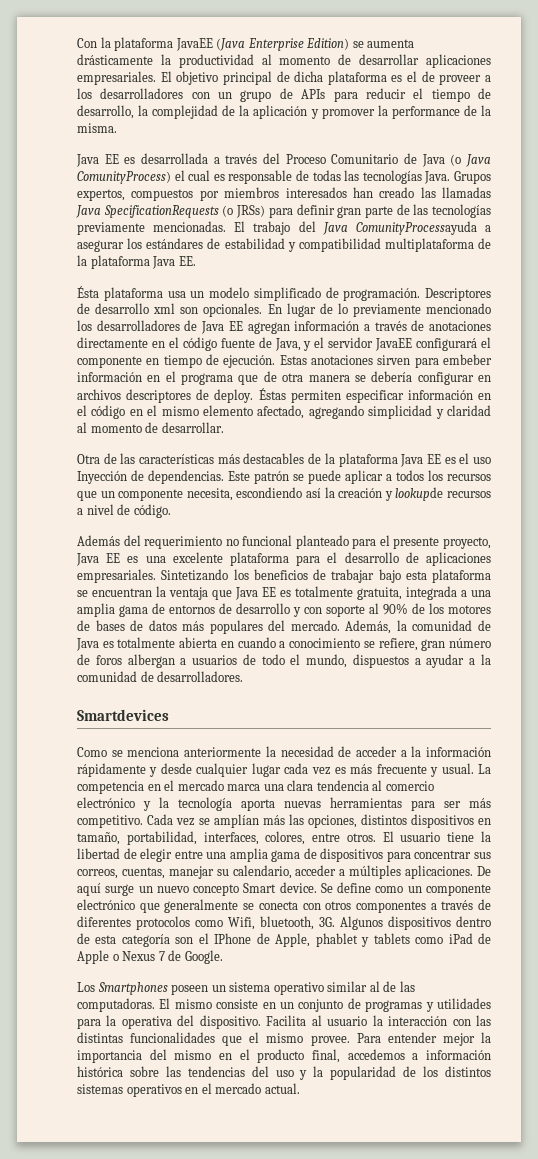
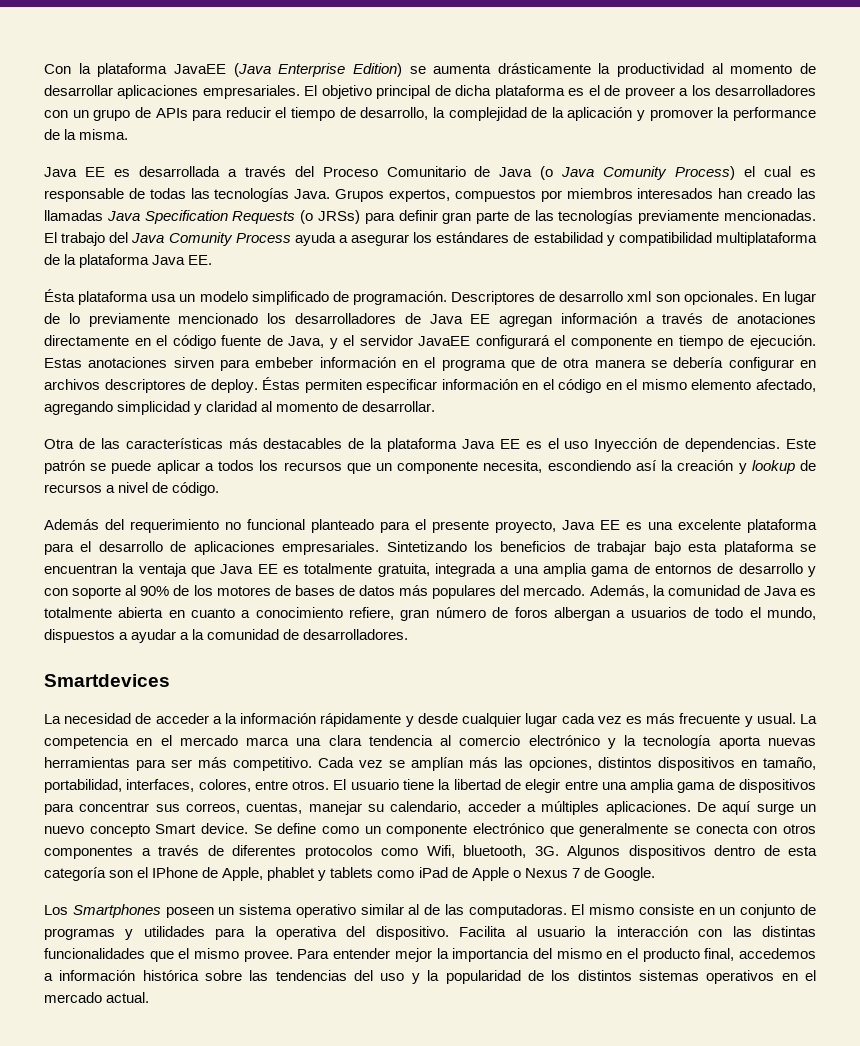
[77,171,171,184] ComunityProcess) -> [603,166,736,180] Comunity Process)
[103,205,219,218] SpecificationRequests -> [144,210,296,224] Specification Requests
[355,221,477,235] ComunityProcessayuda -> [168,232,336,246] Comunity Process ayuda
[395,487,444,501] lookupde -> [751,460,816,474] lookup de
[237,637,276,648] cuando -> [191,608,236,618] cuanto
[363,641,375,648] se -> (343, 612) none
[77,746,276,757] Como se menciona anteriormente la -> [44,714,61,724] La

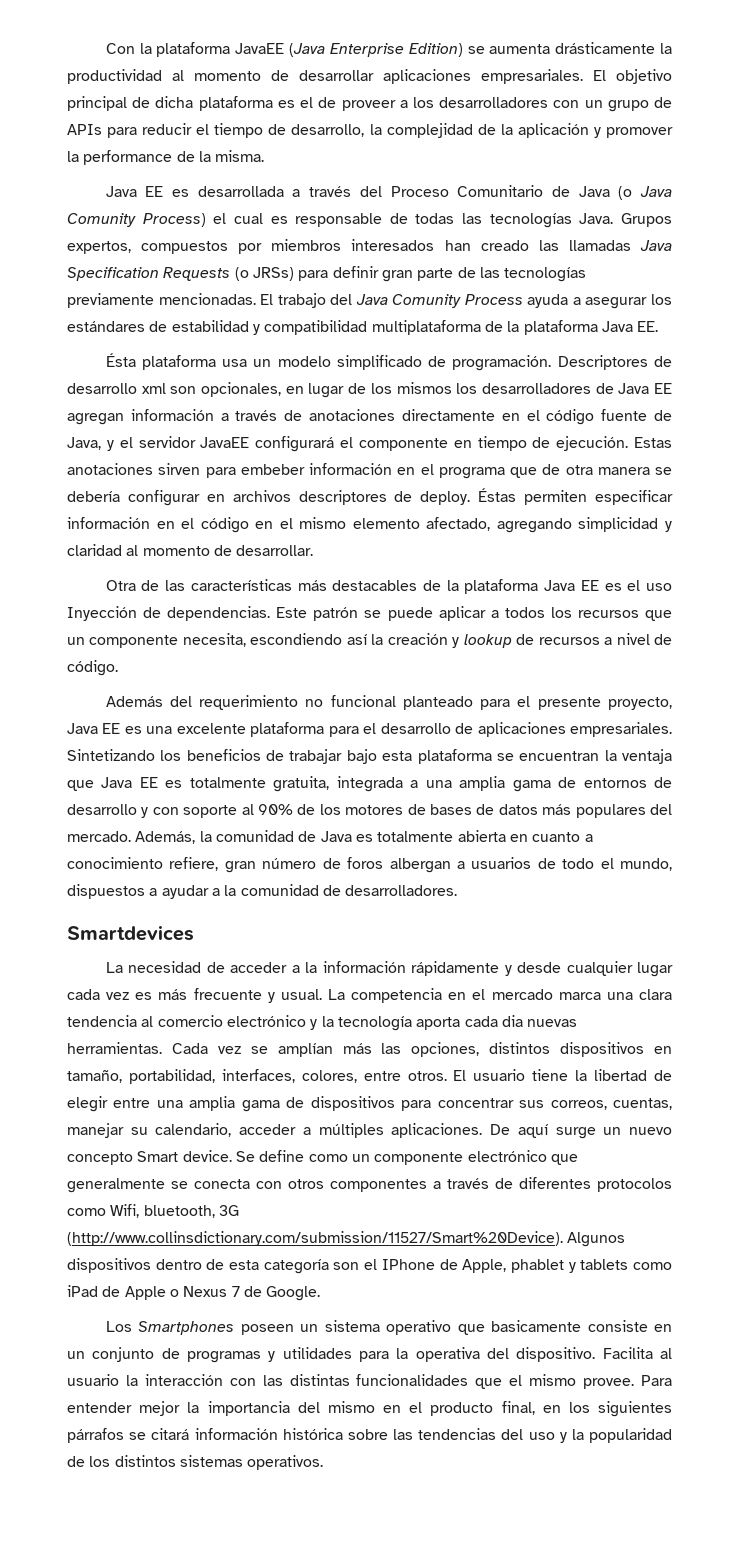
[683,291,816,305] [44,313,259,327] opcionales. En lugar de lo previamente mencionado -> [201,382,452,398] opcionales, en lugar de los mismos
[767,738,816,746] [44,757,312,771] nuevas herramientas para ser más competitivo. -> [464,1015,578,1027] [67,1042,162,1054] cada dia nuevas herramientas.
[534,846,559,856] 3G. -> [218,1205,239,1216] [67,1231,563,1246] 3G (http://www.collinsdictionary.com/submission/11527/Smart%20Device).
[360,904,635,918] similar al de las computadoras. El mismo -> [457,1320,582,1335] que basicamente
[739,948,816,959] [44,973,53,981] accedemos a -> [542,1401,673,1417] [67,1428,190,1443] en los siguientes párrafos se citará
[706,970,817,984] [44,992,150,1003] operativos en el mercado actual. -> [247,1455,324,1470] operativos.

